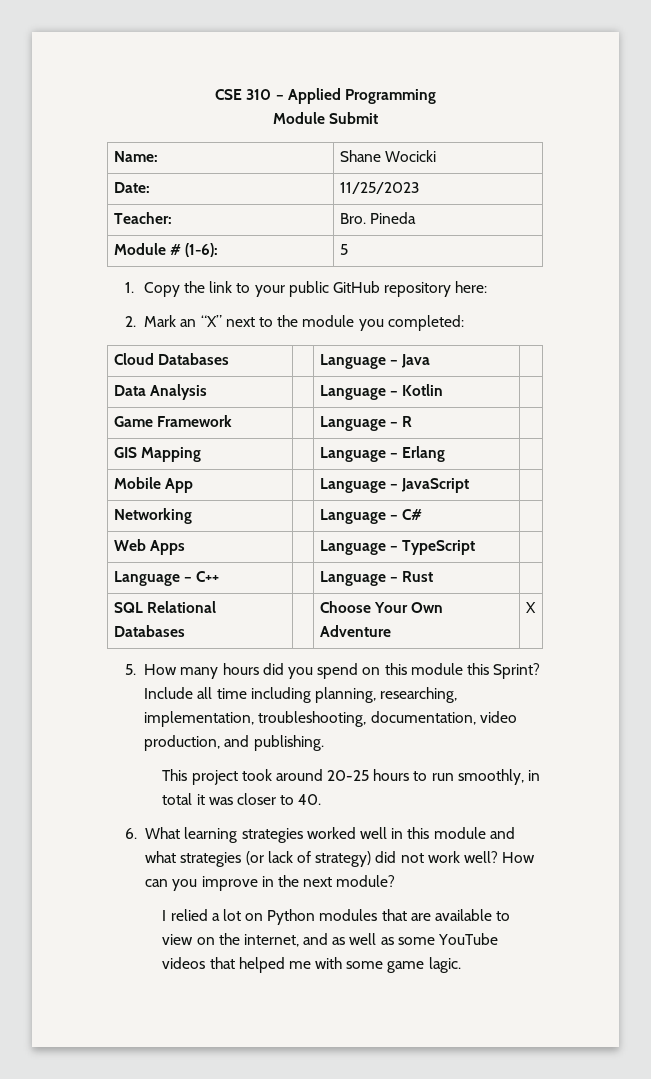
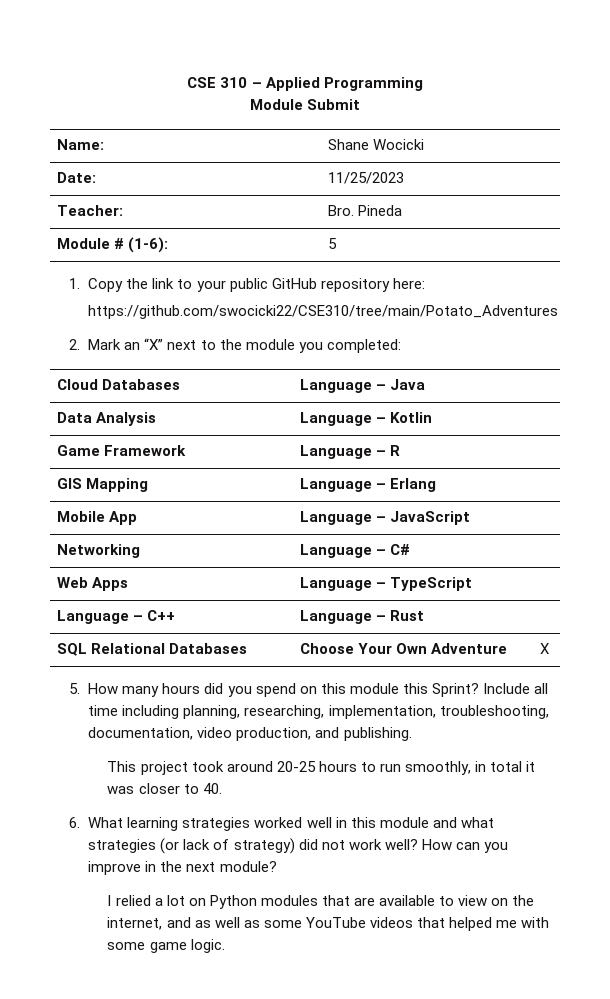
(488, 287) none -> [88,305,559,319] // https://github.com/swocicki22/CSE310/tree/main/Potato_Adventures
[428,957,461,973] lagic. -> [190,939,225,953] logic.

